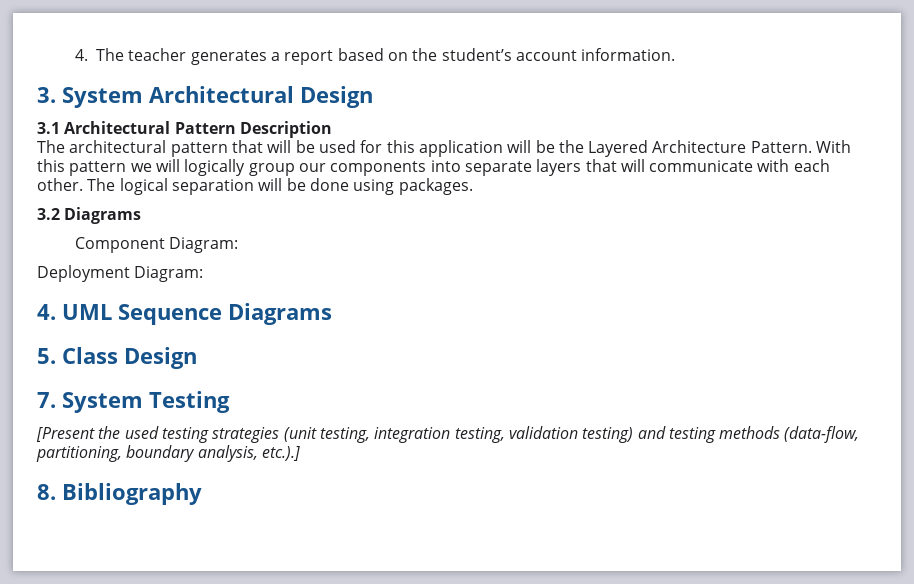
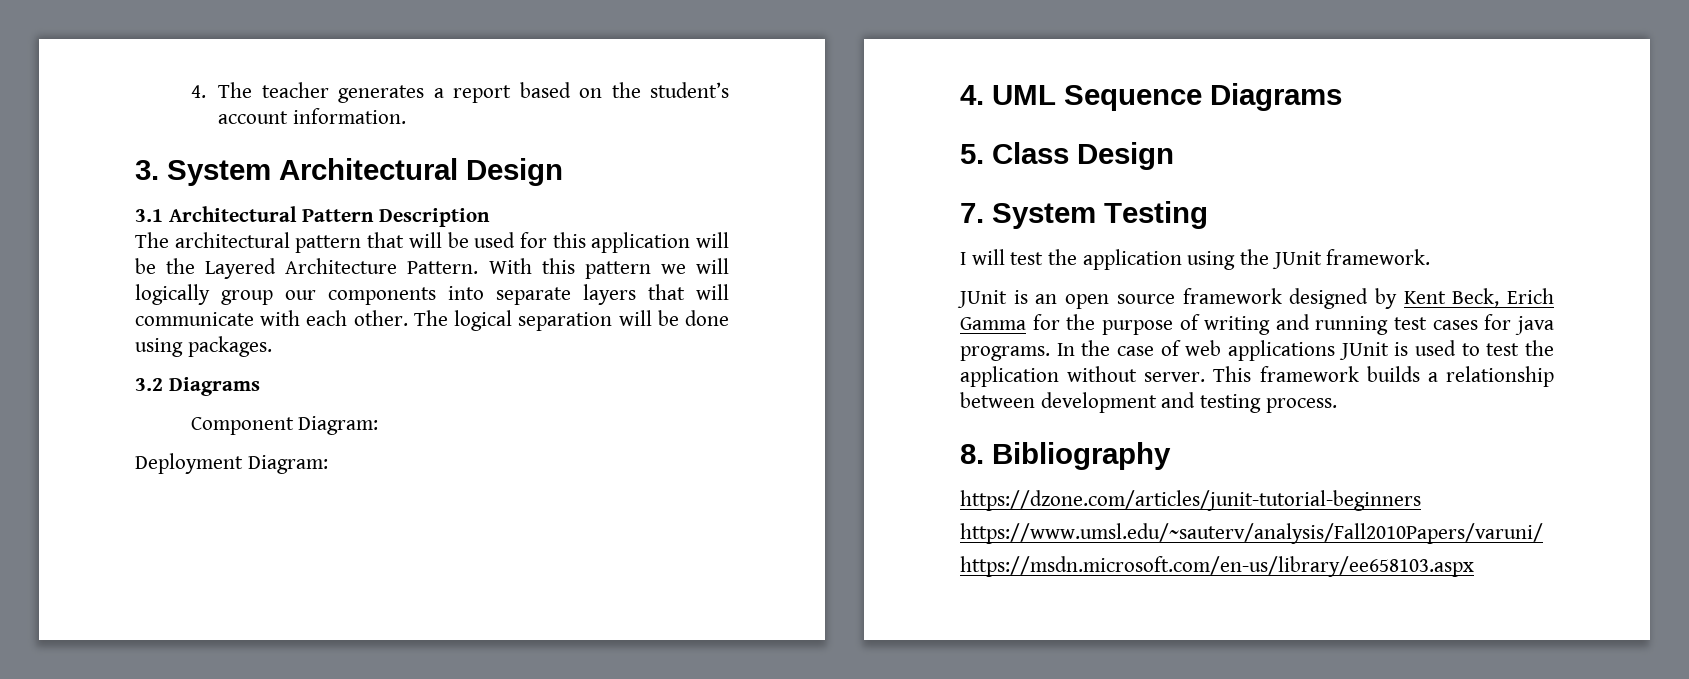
[36,426,860,443] [36,445,300,462] [Present the used testing strategies (unit testing, integration testing, validation testing) and testing methods (data-flow, partitioning, boundary analysis, etc.).] -> [960,249,1431,270] [957,288,1554,309] [960,314,1554,335] [960,340,1554,361] [960,366,1554,387] [960,392,1337,413] I will test the application using the JUnit framework. // JUnit is an open source framework designed by Kent Beck, Erich Gamma for the purpose of writing and running test cases for java programs. In the case of web applications JUnit is used to test the application without server. This framework builds a relationship between development and testing process.
(202, 494) none -> [960,490,1421,511] [960,523,1543,544] [960,556,1474,577] // https://dzone.com/articles/junit-tutorial-beginners // https://www.umsl.edu/~sauterv/analysis/Fall2010Papers/varuni/ // https://msdn.microsoft.com/en-us/library/ee658103.aspx

